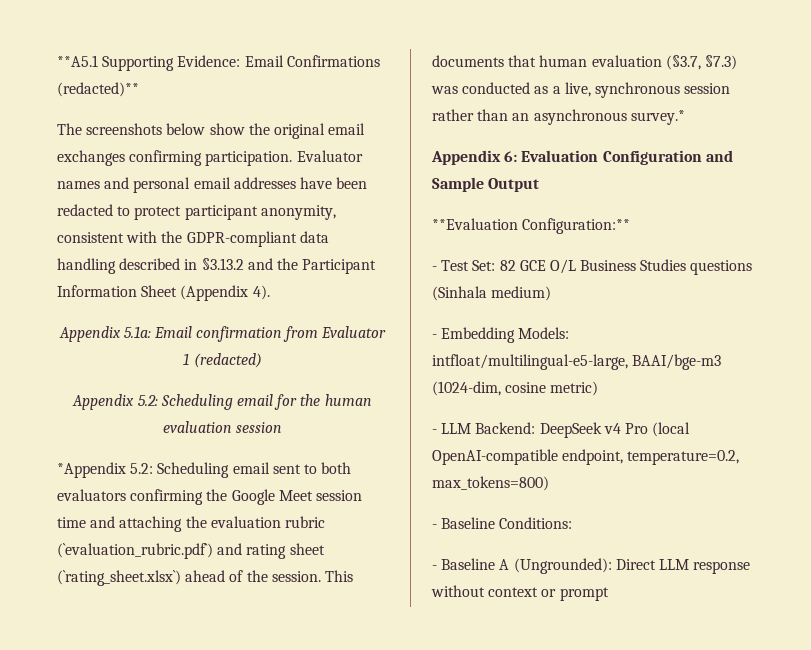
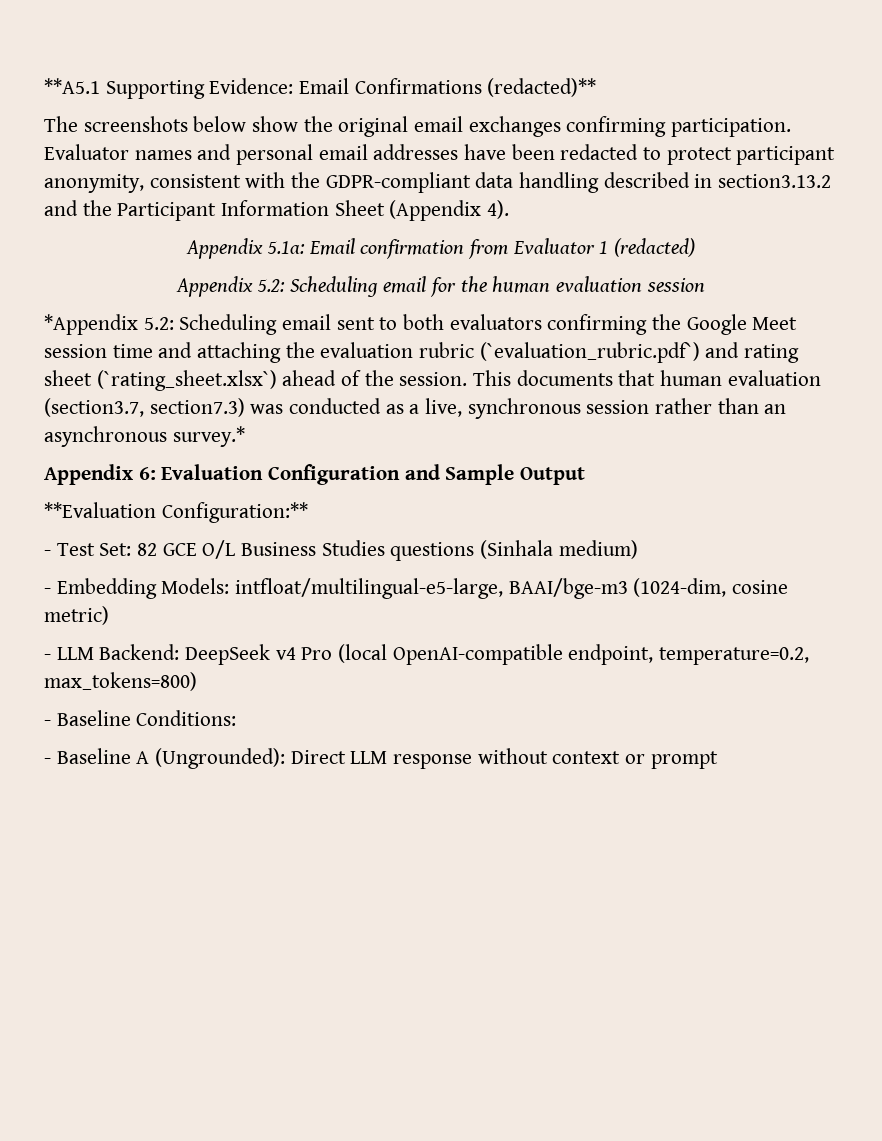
[201,258,244,270] §3.13.2 -> [718,174,832,188] section3.13.2
[665,55,737,70] (§3.7, §7.3) -> [44,398,245,417] (section3.7, section7.3)

